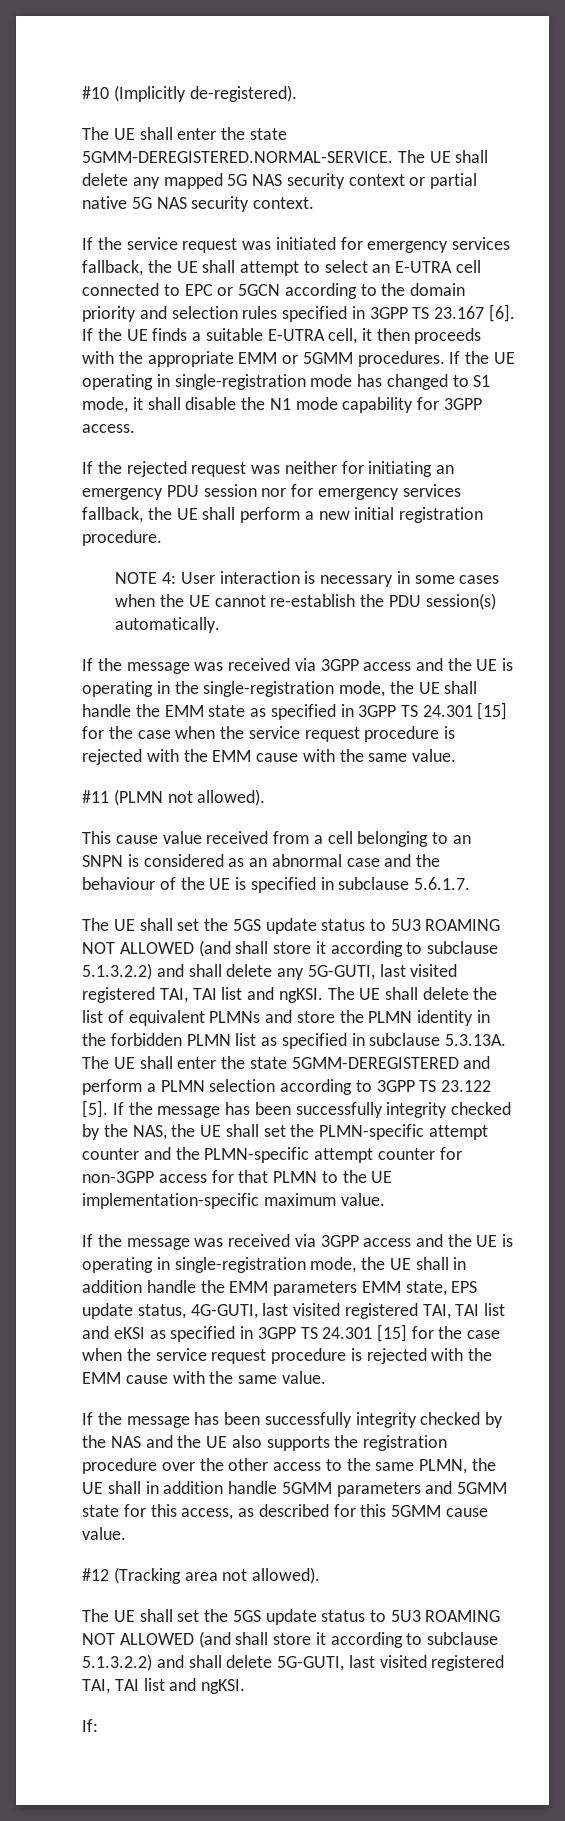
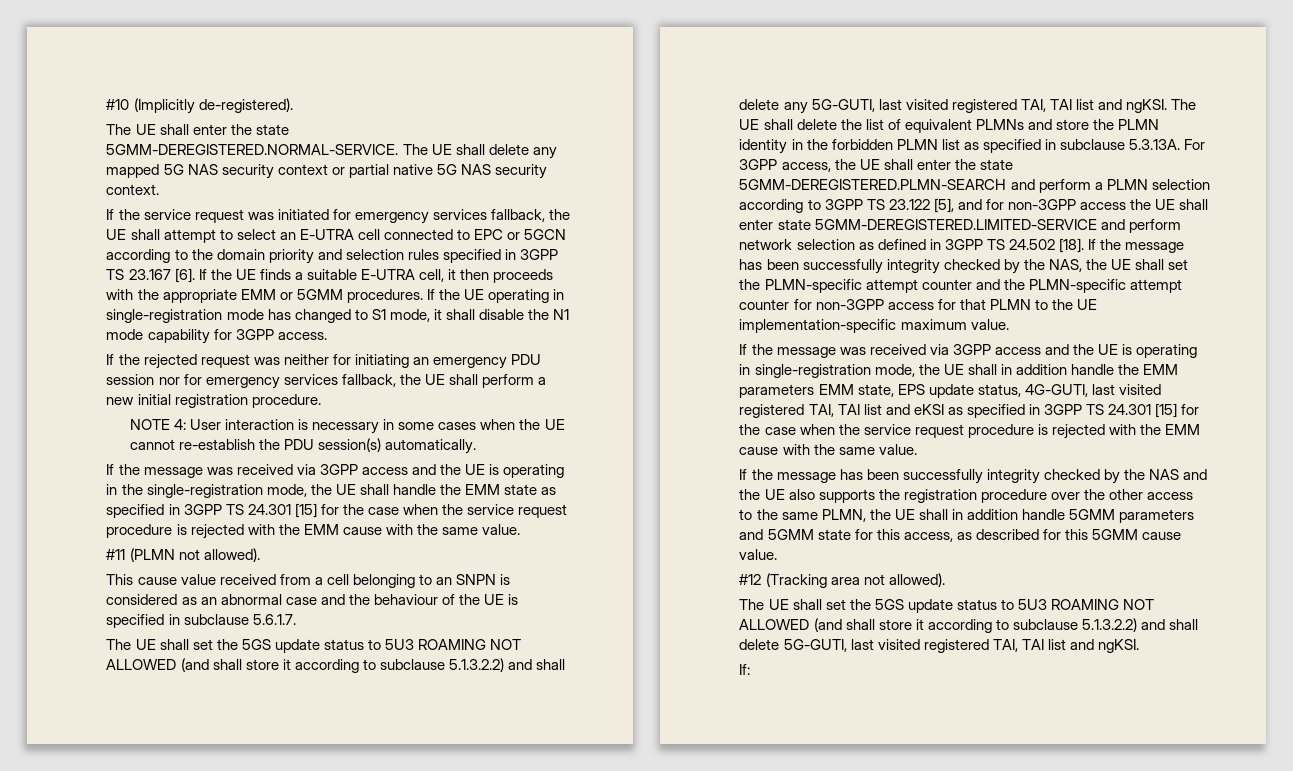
[82,1056,459,1069] The UE shall enter the state 5GMM-DEREGISTERED -> [1184,139,1206,150] [739,159,1013,172] [739,179,1007,190] For 3GPP access, the UE shall enter the state 5GMM-DEREGISTERED.PLMN-SEARCH
[82,1100,109,1118] [5]. -> [933,198,1209,213] [739,219,1181,233] [739,238,1084,253] [5], and for non-3GPP access the UE shall enter state 5GMM-DEREGISTERED.LIMITED-SERVICE and perform network selection as defined in 3GPP TS 24.502 [18].

